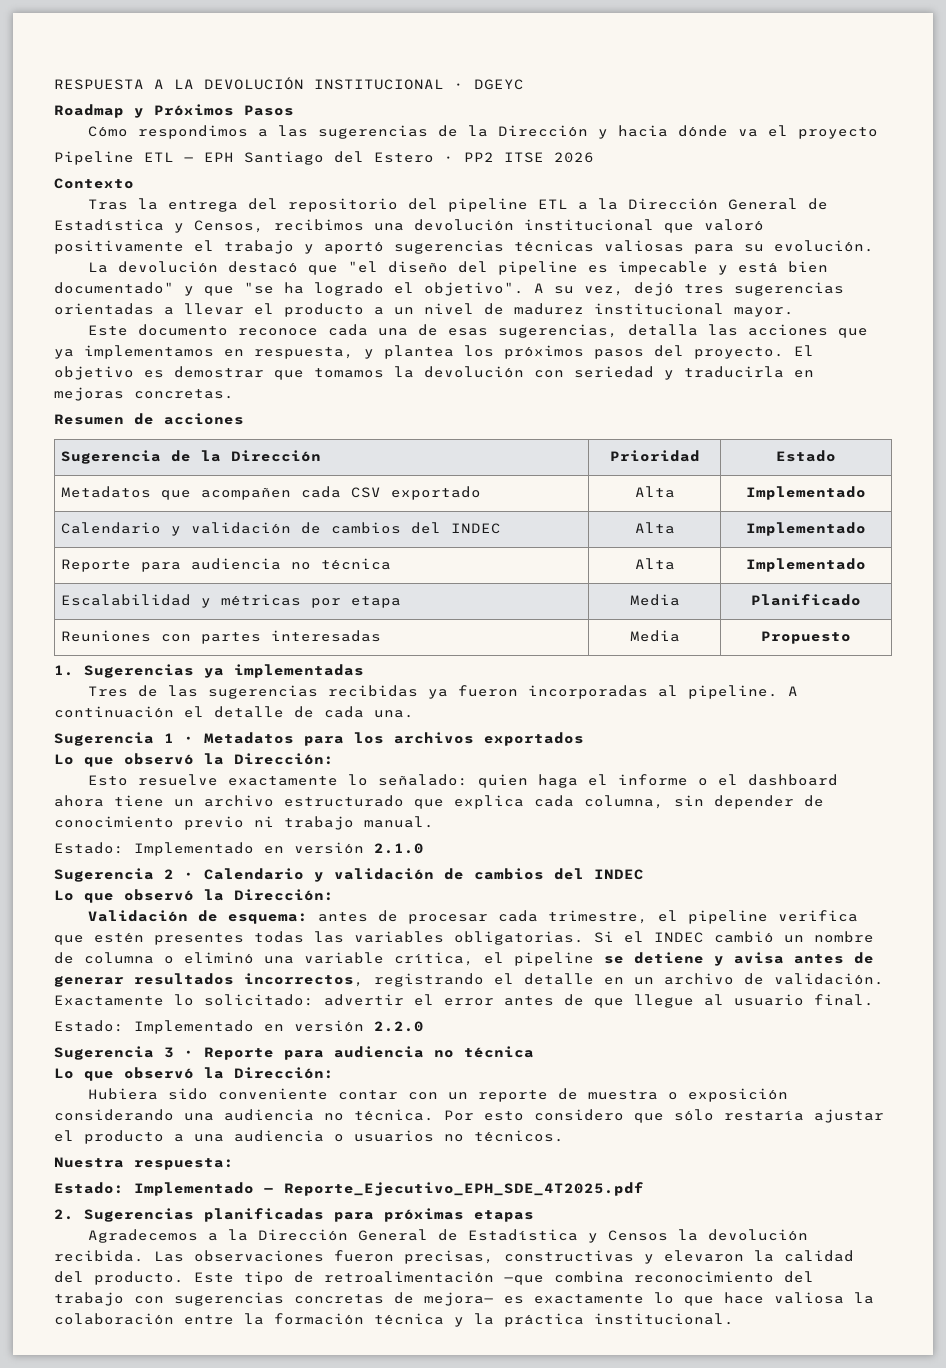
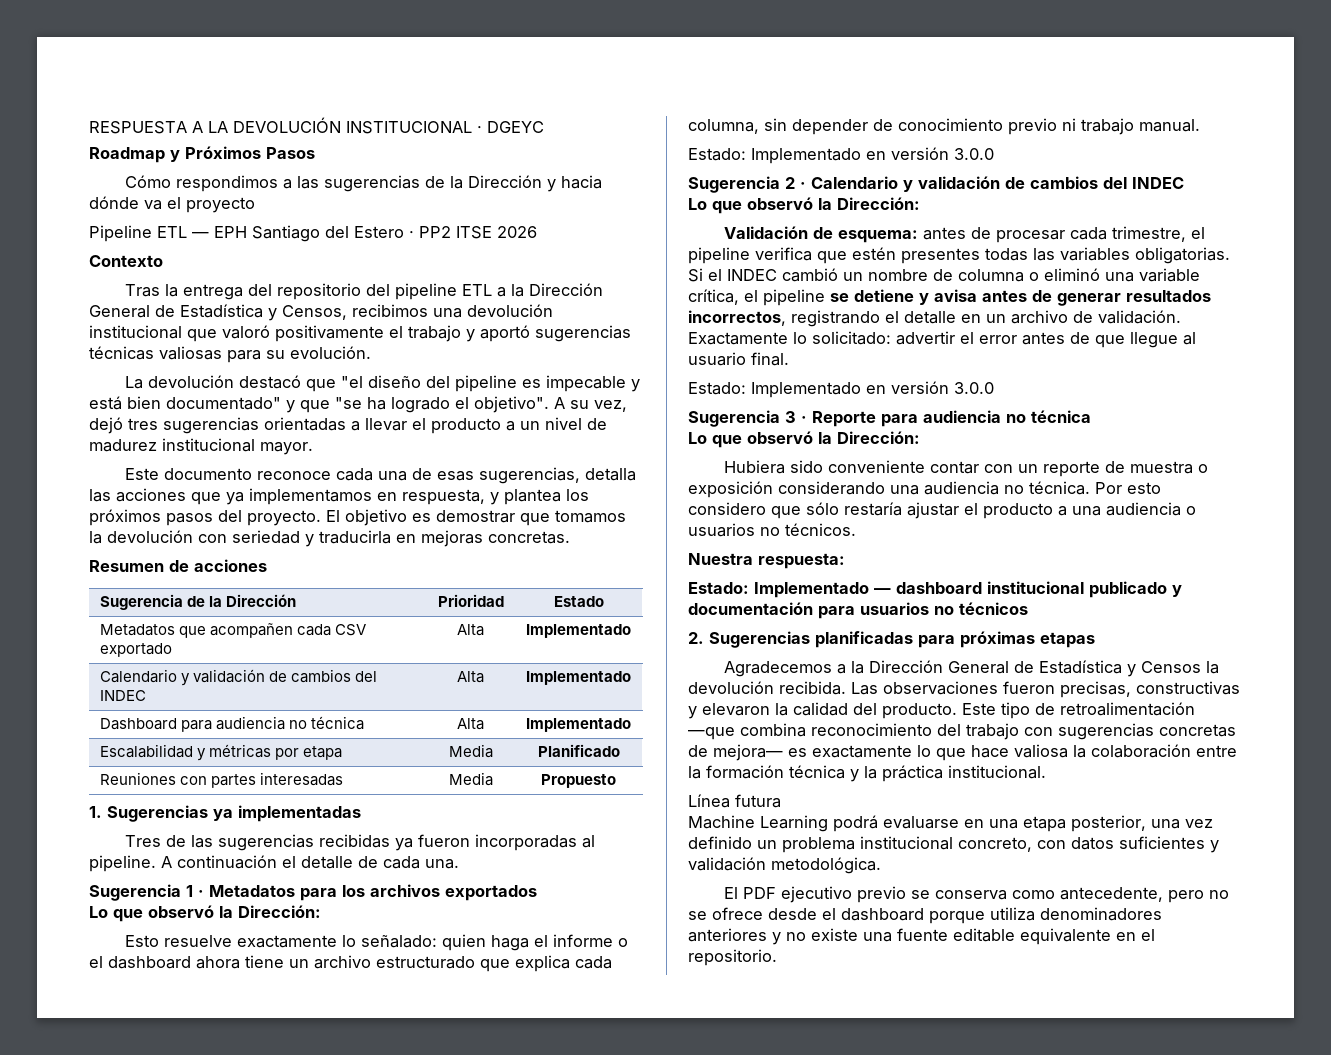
[60,559,131,572] Reporte -> [99,718,177,730] Dashboard
[374,843,424,854] 2.1.0 -> [954,148,994,160] 3.0.0
[374,1021,424,1032] 2.2.0 -> [954,382,994,394] 3.0.0
[284,1182,644,1196] Reporte_Ejecutivo_EPH_SDE_4T2025.pdf -> [896,581,1182,598] [688,602,1028,619] dashboard institucional publicado y documentación para usuarios no técnicos
(734, 1319) none -> [688,794,781,808] [688,815,1213,832] [688,836,1219,853] [688,857,881,874] [723,886,1229,903] [688,907,1162,924] [688,928,1155,945] [688,949,777,966] // Línea futura // Machine Learning podrá evaluarse en una etapa posterior, una vez definido un problema institucional concreto, con datos suficientes y validación metodológica. // El PDF ejecutivo previo se conserva como antecedente, pero no se ofrece desde el dashboard porque utiliza denominadores anteriores y no existe una fuente editable equivalente en el repositorio.

